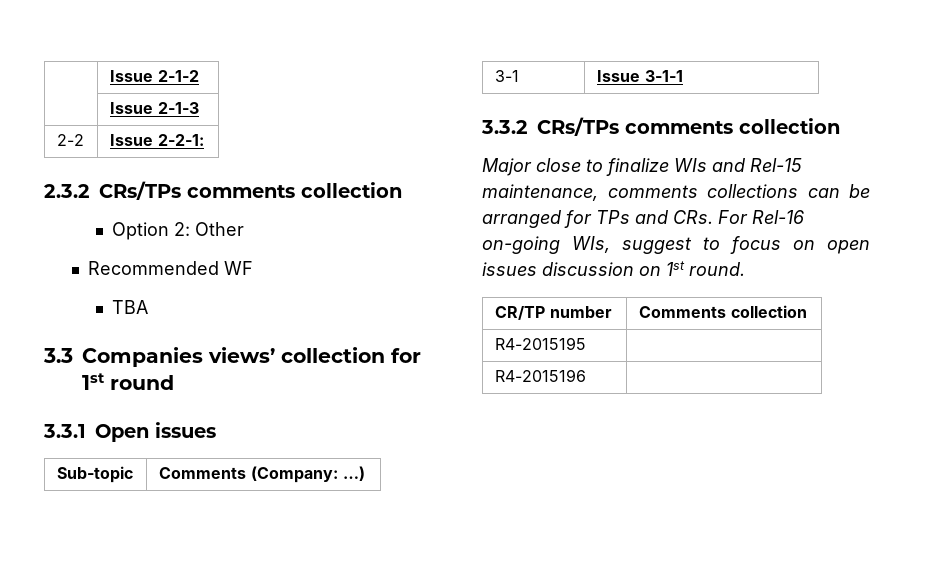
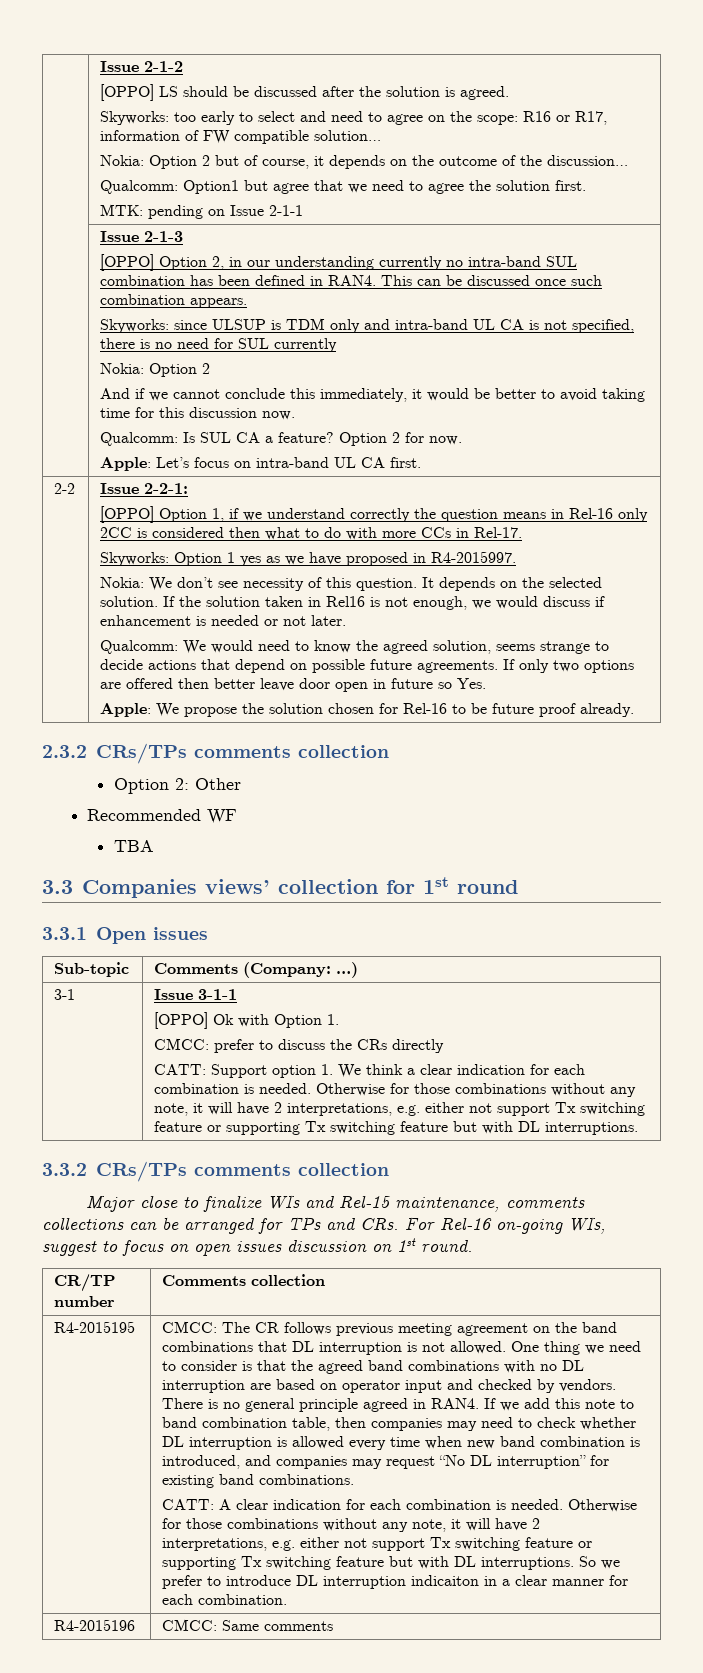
[109,102,199,114] [56,134,84,146] [109,134,204,146] // | Issue 2-1-3 // 2-2 | Issue 2-2-1: -> [100,84,510,101] [100,111,608,125] [100,130,382,144] [100,155,629,169] [100,180,587,194] [100,204,304,219] [100,231,184,242] [100,254,578,271] [100,275,603,286] [100,294,248,308] [100,318,635,333] [100,338,338,352] [100,363,211,377] [100,388,646,402] [100,407,296,420] [100,432,463,446] [100,457,422,471] [54,483,76,494] [100,483,189,494] [100,506,649,523] [100,527,523,540] [100,551,517,566] [100,577,603,591] [100,596,606,610] [100,615,347,626] [100,640,610,654] [100,659,635,673] [100,678,487,692] [100,703,635,717] // [OPPO] LS should be discussed after the solution is agreed. // Skyworks: too early to select and need to agree on the scope: R16 or R17, information of FW compatible solution… // Nokia: Option 2 but of course, it depends on the outcome of the discussion… // Qualcomm: Option1 but agree that we need to agree the solution first. // MTK: pending on Issue 2-1-1 // | Issue 2-1-3 // [OPPO] Option 2, in our understanding currently no intra-band SUL combination has been defined in RAN4. This can be discussed once such combination appears. // Skyworks: since ULSUP is TDM only and intra-band UL CA is not specified, there is no need for SUL currently // Nokia: Option 2 // And if we cannot conclude this immediately, it would be better to avoid taking time for this discussion now. // Qualcomm: Is SUL CA a feature? Option 2 for now. // Apple: Let’s focus on intra-band UL CA first. // 2-2 | Issue 2-2-1: // [OPPO] Option 1, if we understand correctly the question means in Rel-16 only 2CC is considered then what to do with more CCs in Rel-17. // Skyworks: Option 1 yes as we have proposed in R4-2015997. // Nokia: We don’t see necessity of this question. It depends on the selected solution. If the solution taken in Rel16 is not enough, we would discuss if enhancement is needed or not later. // Qualcomm: We would need to know the agreed solution, seems strange to decide actions that depend on possible future agreements. If only two options are offered then better leave door open in future so Yes. // Apple: We propose the solution chosen for Rel-16 to be future proof already.
(683, 76) none -> [154,1012,340,1029] [154,1038,445,1053] [154,1064,586,1078] [154,1083,637,1097] [154,1102,646,1116] [154,1121,639,1135] // [OPPO] Ok with Option 1. // CMCC: prefer to discuss the CRs directly // CATT: Support option 1. We think a clear indication for each combination is needed. Otherwise for those combinations without any note, it will have 2 interpretations, e.g. either not support Tx switching feature or supporting Tx switching feature but with DL interruptions.
[494,369,586,382] // R4-2015196 | -> [162,1321,618,1336] [162,1341,642,1355] [162,1360,585,1374] [162,1379,617,1393] [162,1398,635,1412] [162,1417,637,1431] [162,1436,641,1450] [162,1455,610,1469] [162,1474,355,1488] [162,1499,638,1512] [162,1518,541,1532] [162,1537,593,1551] [162,1556,621,1570] [162,1575,629,1589] [162,1594,288,1605] [54,1619,136,1631] [162,1619,334,1631] CMCC: The CR follows previous meeting agreement on the band combinations that DL interruption is not allowed. One thing we need to consider is that the agreed band combinations with no DL interruption are based on operator input and checked by vendors. There is no general principle agreed in RAN4. If we add this note to band combination table, then companies may need to check whether DL interruption is allowed every time when new band combination is introduced, and companies may request “No DL interruption” for existing band combinations. // CATT: A clear indication for each combination is needed. Otherwise for those combinations without any note, it will have 2 interpretations, e.g. either not support Tx switching feature or supporting Tx switching feature but with DL interruptions. So we prefer to introduce DL interruption indicaiton in a clear manner for each combination. // R4-2015196 | CMCC: Same comments

